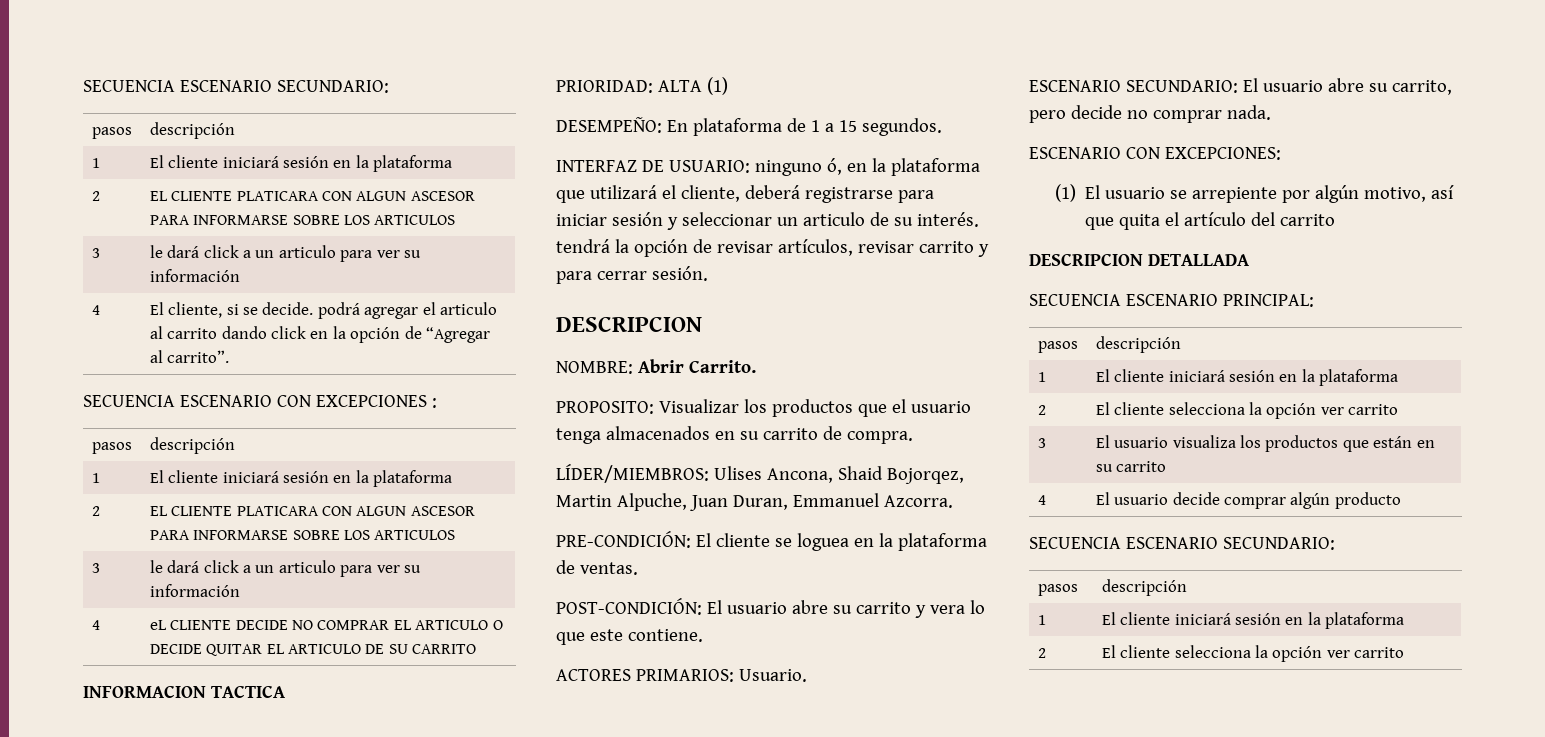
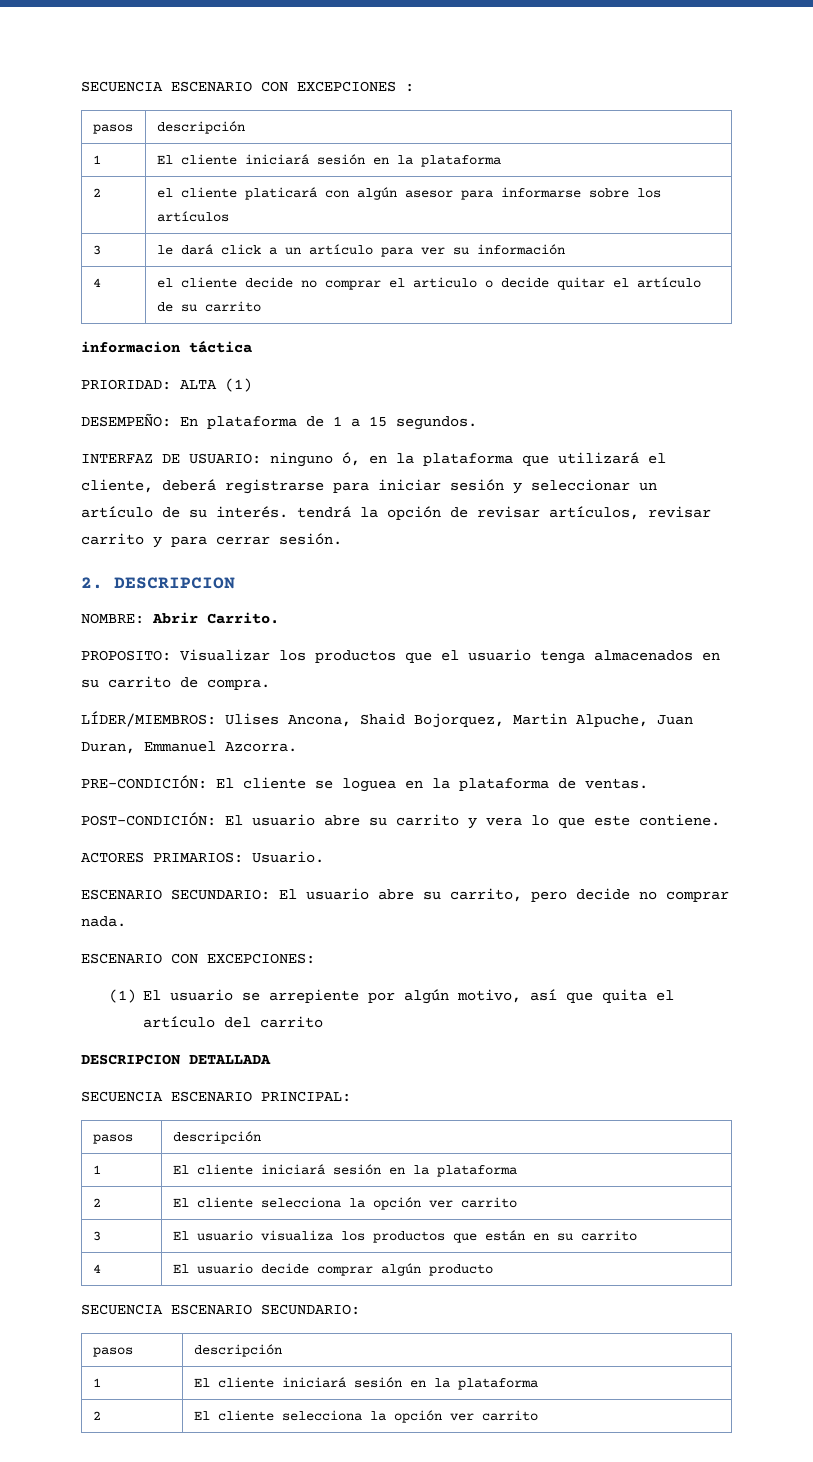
[83,80,389,93] [91,127,132,139] [149,122,235,139] [91,158,100,168] [149,155,453,172] [91,191,100,201] [149,191,475,201] [149,215,456,225] [91,248,100,258] [149,245,422,262] [149,269,240,282] [91,305,100,315] [149,302,498,319] [149,326,491,343] [149,350,230,363] [83,395,272,407] SECUENCIA ESCENARIO SECUNDARIO: // pasos | descripción // 1 | El cliente iniciará sesión en la plataforma // 2 | EL CLIENTE PLATICARA CON ALGUN ASCESOR PARA INFORMARSE SOBRE LOS ARTICULOS // 3 | le dará click a un articulo para ver su información // 4 | El cliente, si se decide. podrá agregar el articulo al carrito dando click en la opción de “Agregar al carrito”. // SECUENCIA ESCENARIO -> [81,81,252,92] SECUENCIA ESCENARIO
[149,506,475,516] [149,530,456,540] [91,563,100,573] [149,560,422,577] [149,584,240,597] [91,620,100,630] [149,620,503,630] [149,644,477,656] [83,685,285,698] EL CLIENTE PLATICARA CON ALGUN ASCESOR PARA INFORMARSE SOBRE LOS ARTICULOS // 3 | le dará click a un articulo para ver su información // 4 | eL CLIENTE DECIDE NO COMPRAR EL ARTICULO O DECIDE QUITAR EL ARTICULO DE SU CARRITO // INFORMACION TACTICA -> [156,187,661,200] [156,211,229,222] [92,245,101,255] [156,244,565,257] [92,278,101,287] [156,277,701,290] [156,301,261,312] [81,340,252,353] el cliente platicará con algún asesor para informarse sobre los artículos // 3 | le dará click a un artículo para ver su información // 4 | el cliente decide no comprar el articulo o decide quitar el artículo de su carrito // informacion táctica
[802,212,865,226] articulo -> [81,506,153,518] artículo
(708, 273) none -> [81,577,103,589] 2.
[886,468,964,484] Bojorqez, -> [414,713,504,728] Bojorquez,

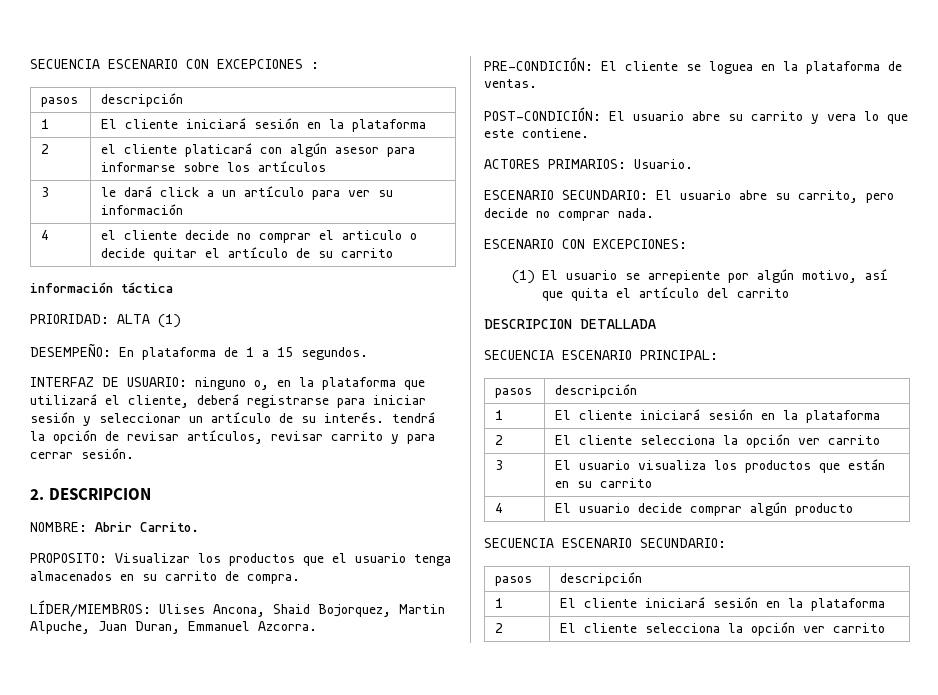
[81,341,181,353] informacion -> [30,282,113,293] información
[342,452,360,466] ó, -> [254,380,269,390] o,

